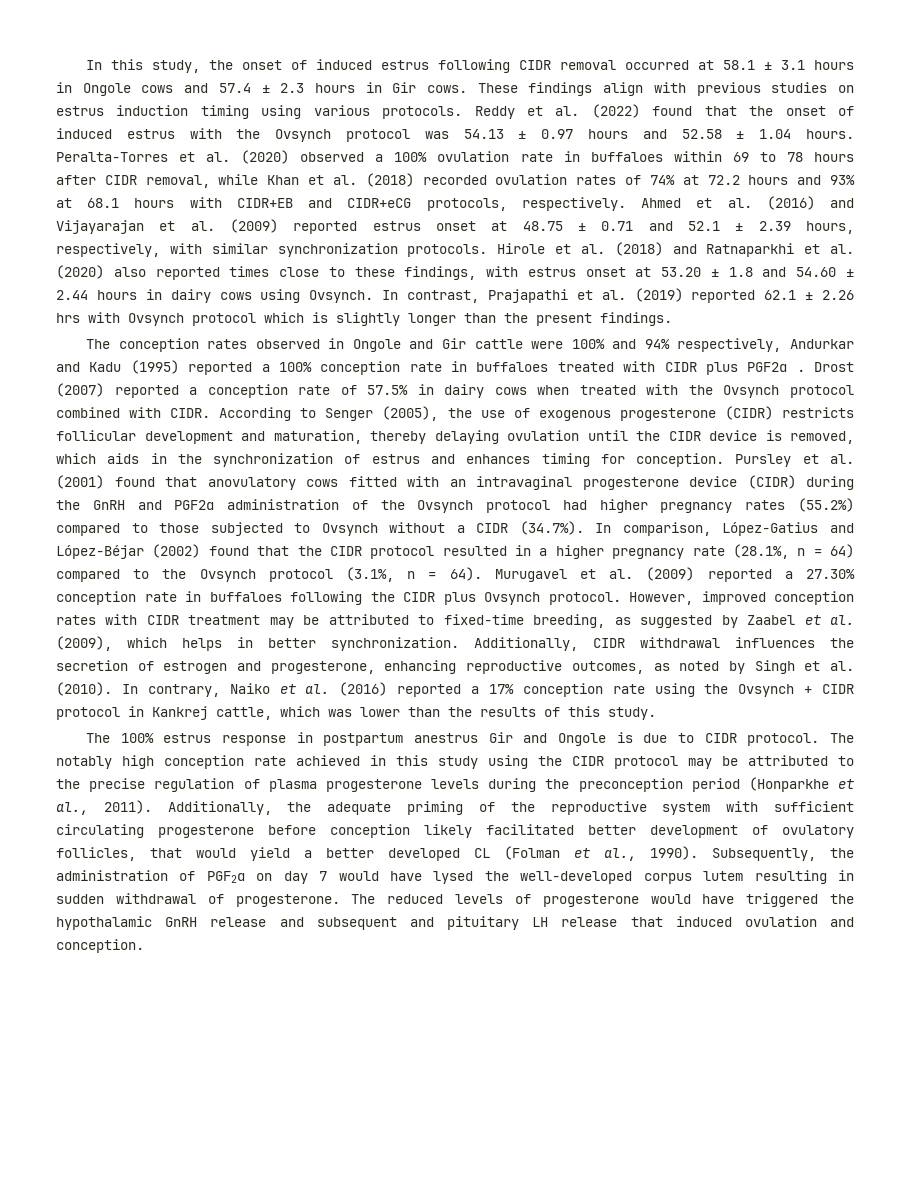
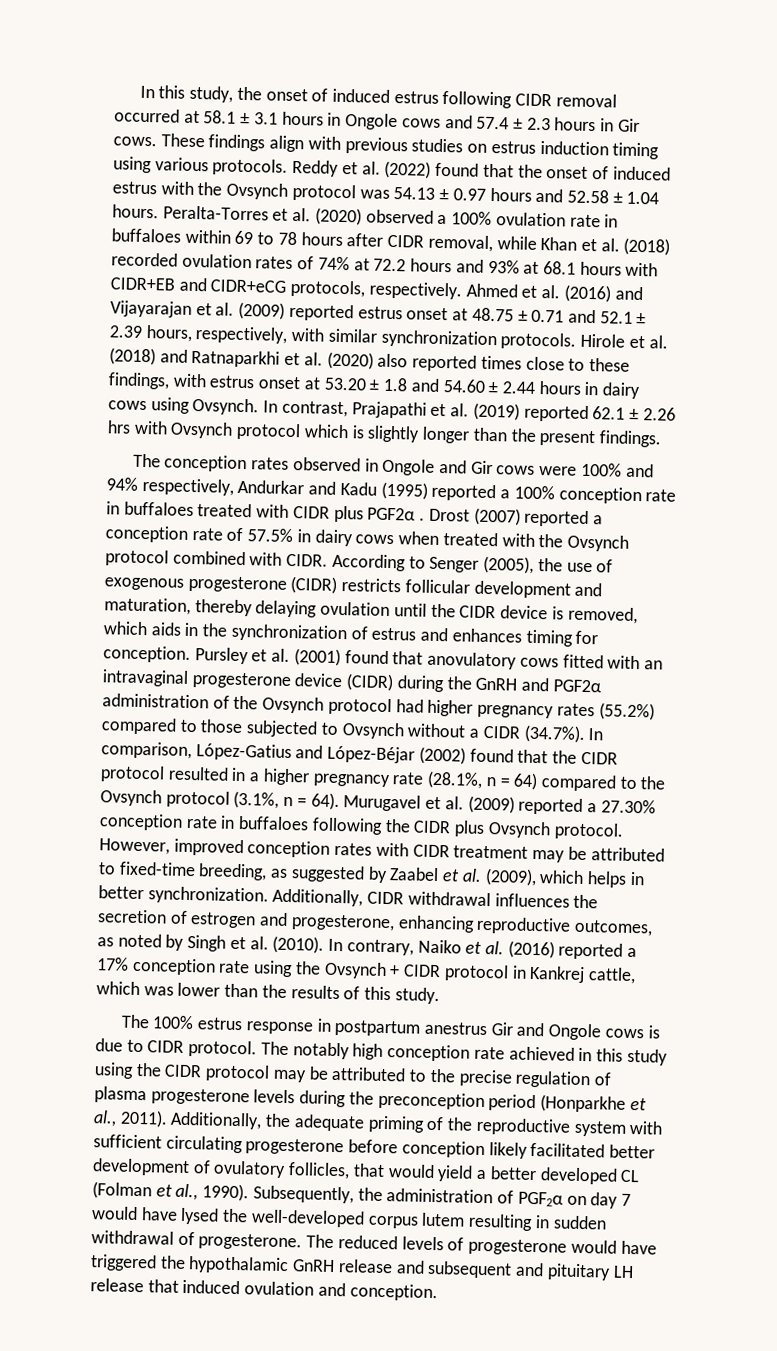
[474,339,523,349] cattle -> [496,465,536,475] cows
(607, 739) none -> [604,1028,644,1039] cows

